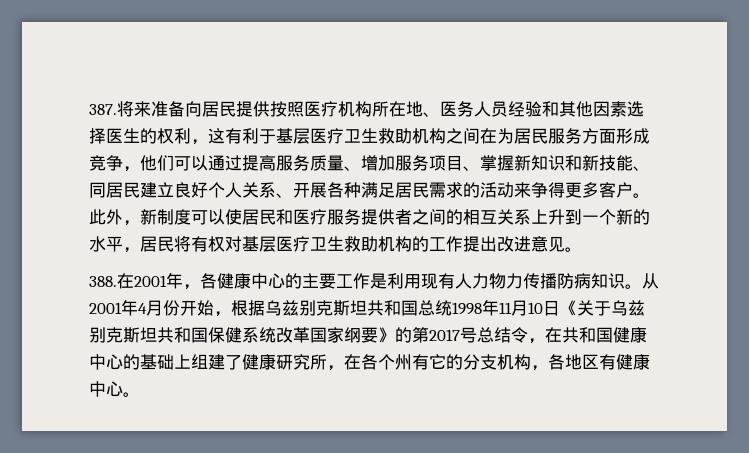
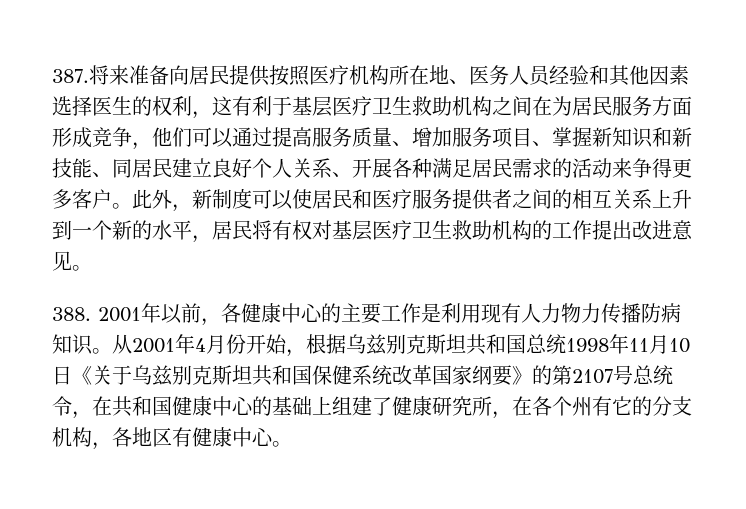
[117,272,183,289] 在2001年 -> [98,303,201,324] 2001年以前
[429,327,511,343] 2017号总结 -> [572,365,673,385] 2107号总统

